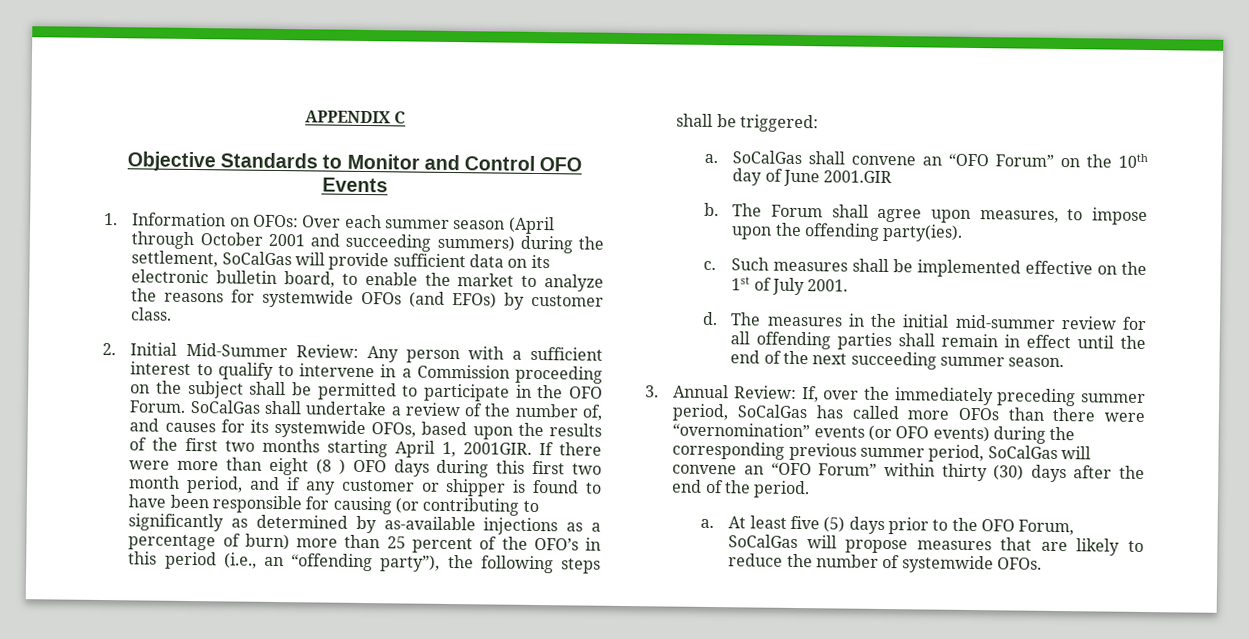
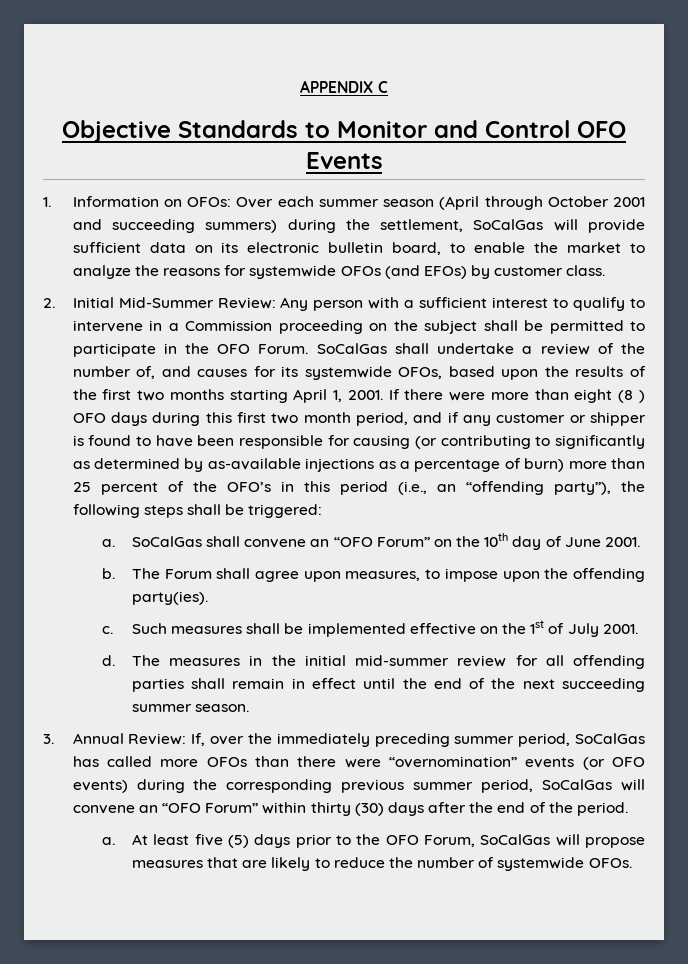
[463,442,533,455] 2001GIR. -> [347,390,383,400] 2001.
[823,170,893,184] 2001.GIR -> [605,537,641,547] 2001.

